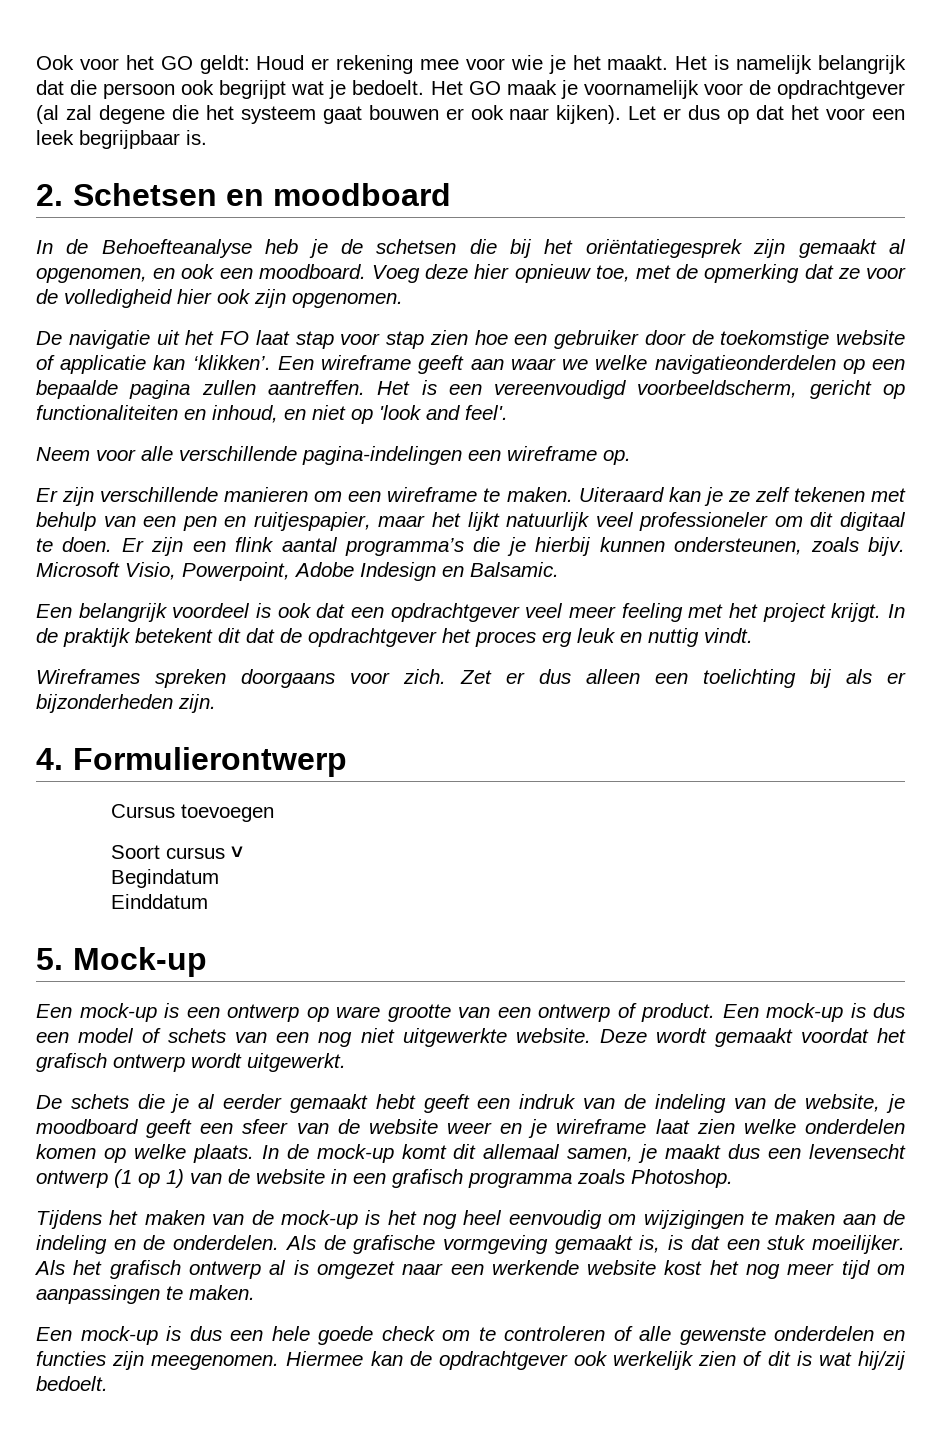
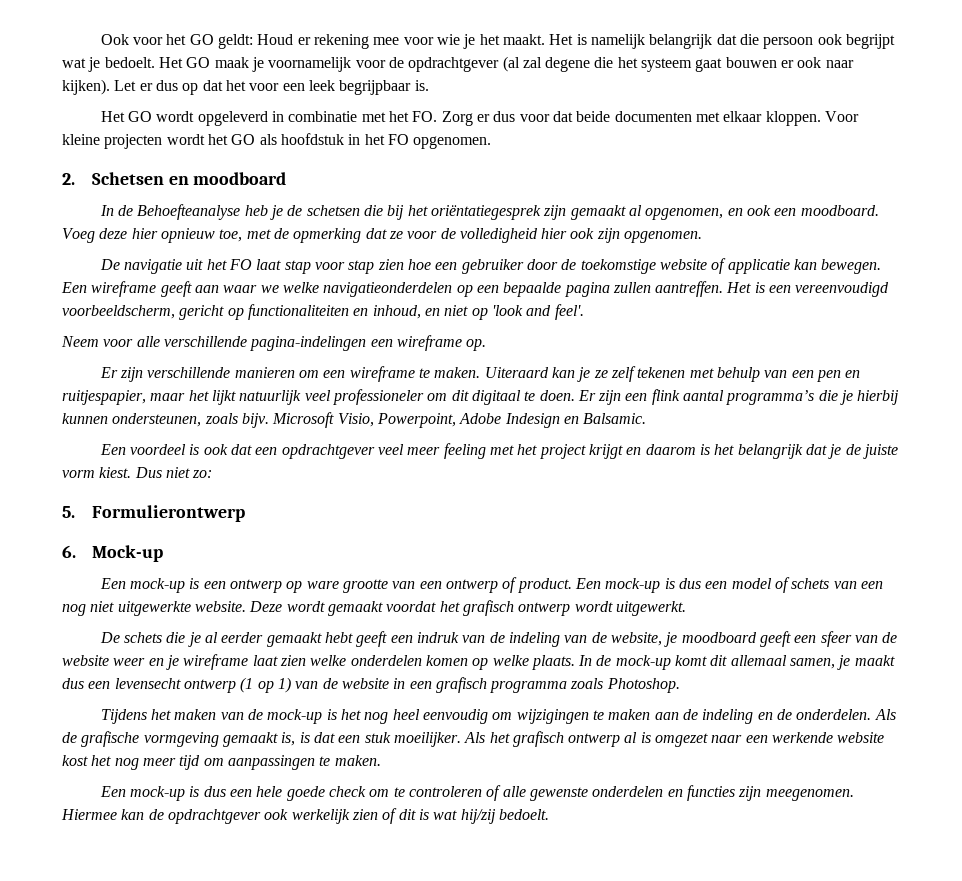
(207, 137) none -> [100,111,859,126] [62,133,492,149] // Het GO wordt opgeleverd in combinatie met het FO. Zorg er dus voor dat beide documenten met elkaar kloppen. Voor kleine projecten wordt het GO als hoofdstuk in het FO opgenomen.
[192,355,271,370] ‘klikken’. -> [821,259,882,274] bewegen.
[78,603,168,622] belangrijk -> (126, 449) none
[831,603,905,622] [36,628,753,647] [36,669,906,688] [36,694,216,713] [36,747,348,777] [110,804,274,822] [110,845,243,859] [110,869,219,888] [110,894,208,909] [36,948,63,970] krijgt. In de praktijk betekent dit dat de opdrachtgever het proces erg leuk en nuttig vindt. // Wireframes spreken doorgaans voor zich. Zet er dus alleen een toelichting bij als er bijzonderheden zijn. // 4. Formulierontwerp // Cursus toevoegen // Soort cursus ˅ // Begindatum // Einddatum // 5. -> [588,444,898,459] [62,467,213,478] [62,505,245,522] [62,545,76,558] krijgt en daarom is het belangrijk dat je de juiste vorm kiest. Dus niet zo: // 5. Formulierontwerp // 6.

